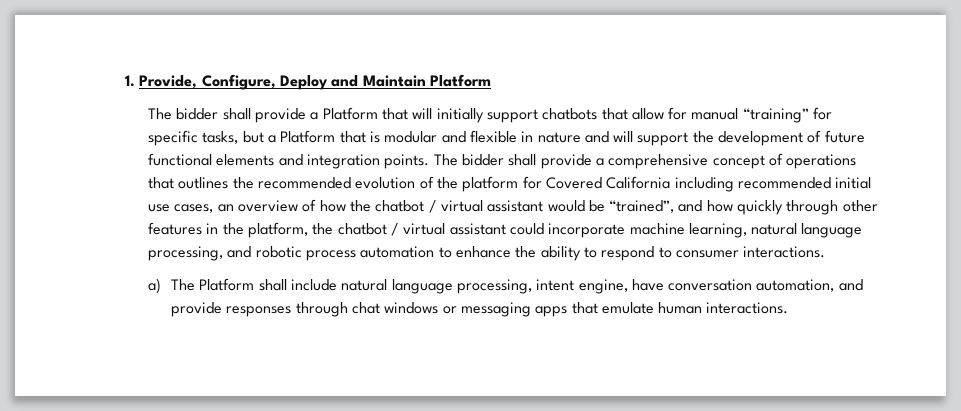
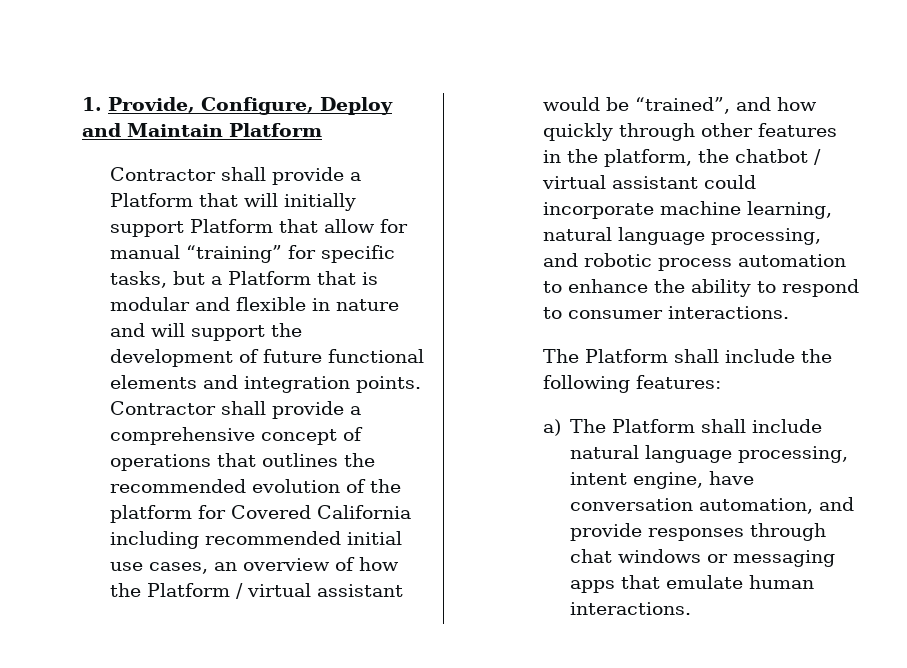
[147,108,219,120] The bidder -> [109,167,216,181] Contractor
[542,108,598,120] chatbots -> [189,219,273,233] Platform
[433,154,504,166] The bidder -> [109,401,216,415] Contractor
[375,200,425,212] chatbot -> [146,583,230,597] Platform
(826, 252) none -> [542,349,832,363] [542,375,721,393] // The Platform shall include the following features:

